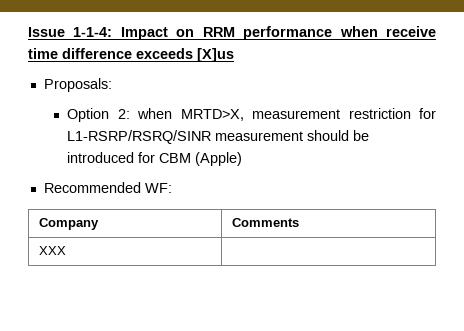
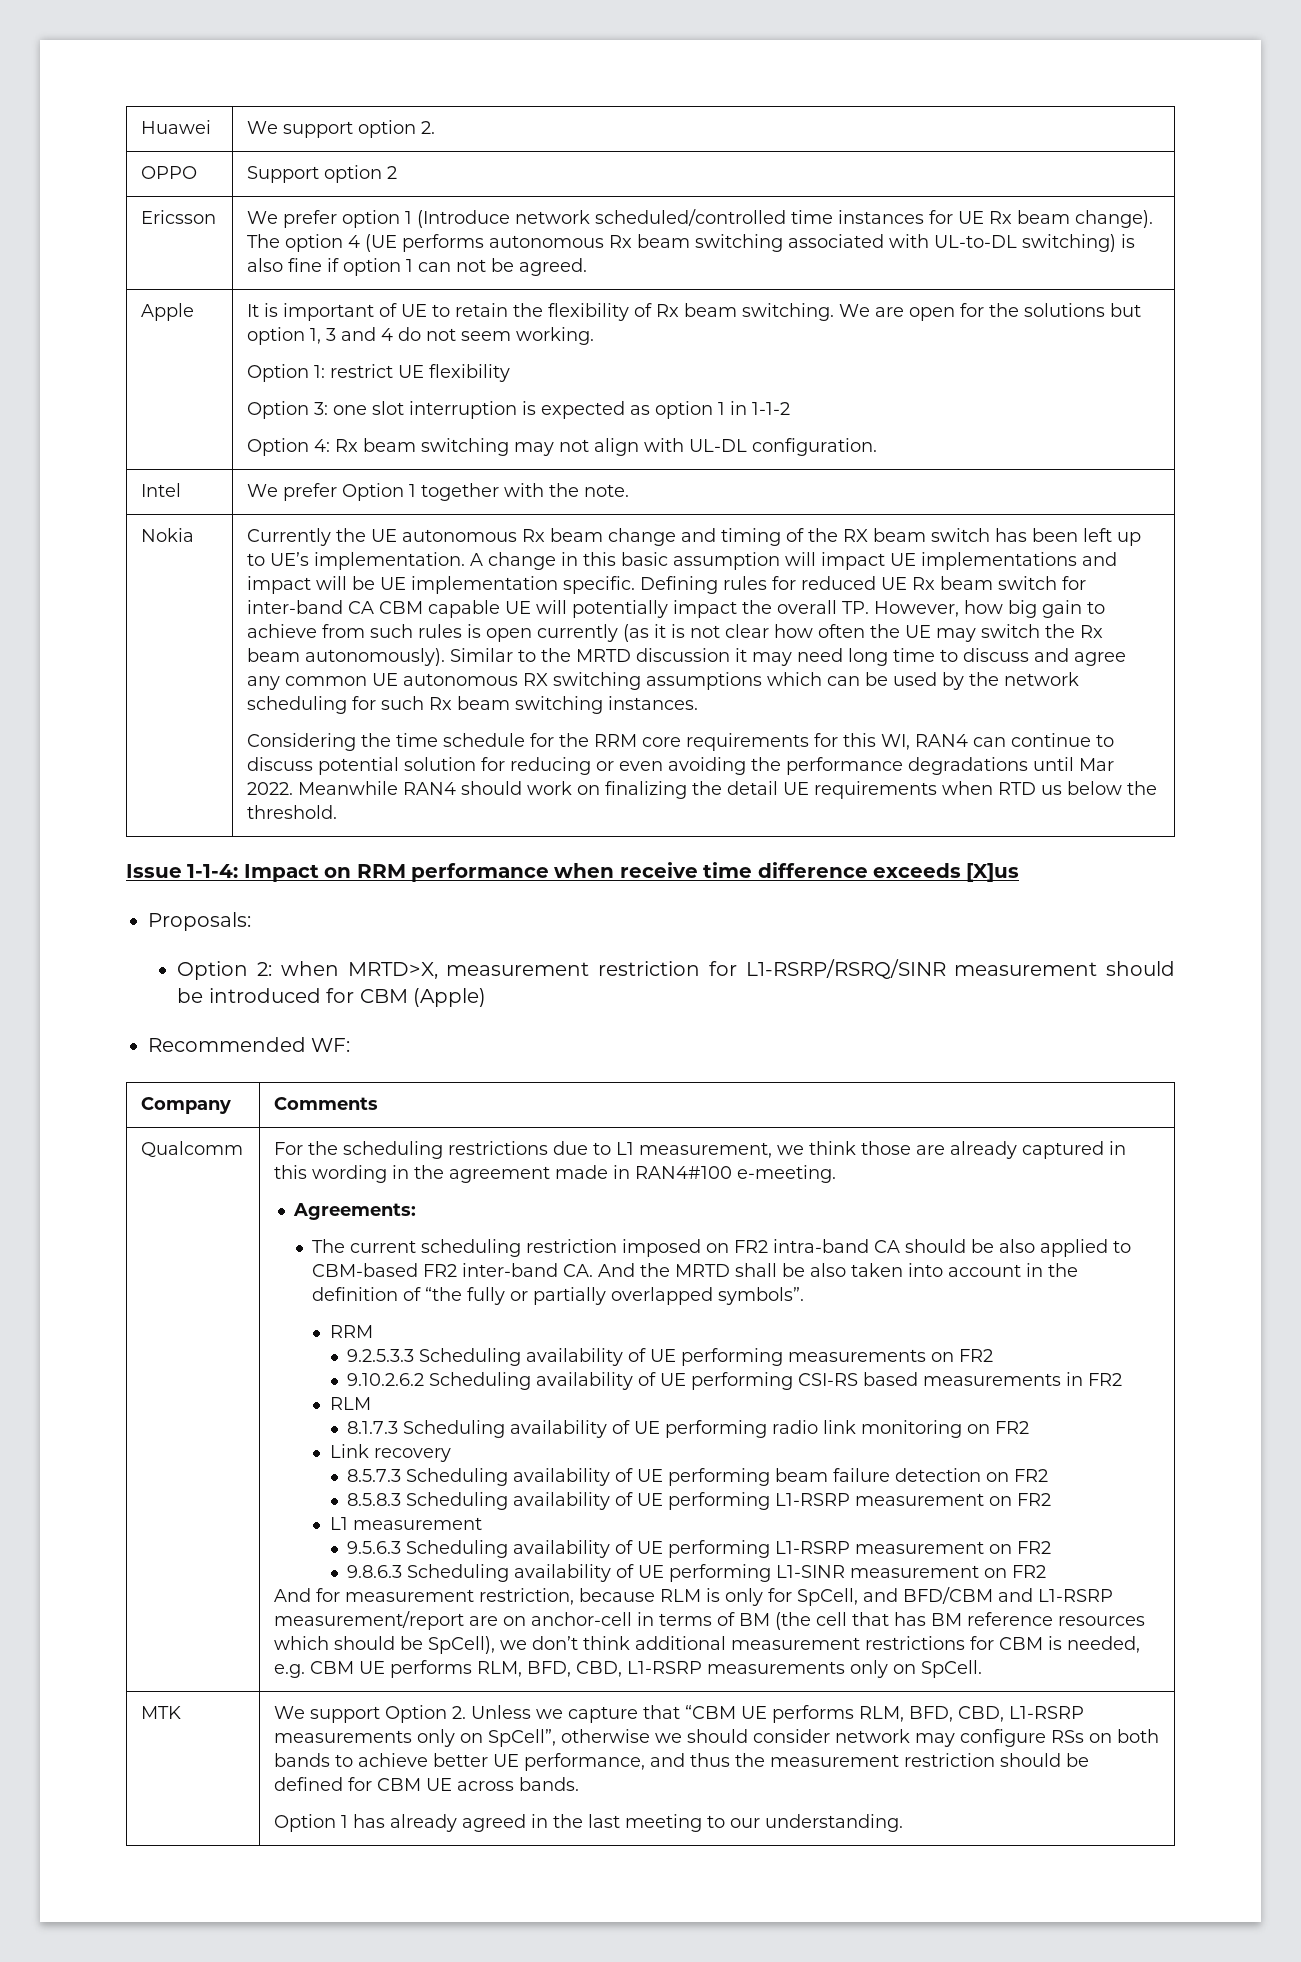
(28, 32) none -> [141,120,212,134] [247,120,436,138] [141,166,198,179] [247,165,398,183] [141,210,217,224] [247,209,1154,228] [247,234,1136,252] [247,258,588,276] [141,303,195,321] [247,303,1142,321] [247,327,595,345] [247,364,511,382] [247,401,791,419] [247,438,878,456] [141,483,182,497] [247,483,630,501] [141,528,195,542] [247,528,1142,546] [247,552,1118,570] [247,576,1087,594] [247,600,1106,618] [247,624,1104,642] [247,648,1127,666] [247,672,1080,690] [247,696,699,714] [247,733,1115,751] [247,757,1115,775] [247,781,1158,799] [247,805,338,819] Huawei | We support option 2. // OPPO | Support option 2 // Ericsson | We prefer option 1 (Introduce network scheduled/controlled time instances for UE Rx beam change). The option 4 (UE performs autonomous Rx beam switching associated with UL-to-DL switching) is also fine if option 1 can not be agreed. // Apple | It is important of UE to retain the flexibility of Rx beam switching. We are open for the solutions but option 1, 3 and 4 do not seem working. // Option 1: restrict UE flexibility // Option 3: one slot interruption is expected as option 1 in 1-1-2 // Option 4: Rx beam switching may not align with UL-DL configuration. // Intel | We prefer Option 1 together with the note. // Nokia | Currently the UE autonomous Rx beam change and timing of the RX beam switch has been left up to UE’s implementation. A change in this basic assumption will impact UE implementations and impact will be UE implementation specific. Defining rules for reduced UE Rx beam switch for inter-band CA CBM capable UE will potentially impact the overall TP. However, how big gain to achieve from such rules is open currently (as it is not clear how often the UE may switch the Rx beam autonomously). Similar to the MRTD discussion it may need long time to discuss and agree any common UE autonomous RX switching assumptions which can be used by the network scheduling for such Rx beam switching instances. // Considering the time schedule for the RRM core requirements for this WI, RAN4 can continue to discuss potential solution for reducing or even avoiding the performance degradations until Mar 2022. Meanwhile RAN4 should work on finalizing the detail UE requirements when RTD us below the threshold. //
[38,246,66,255] XXX | -> [141,1141,244,1158] [274,1141,1127,1159] [274,1165,837,1183] [293,1203,417,1220] [311,1239,1131,1257] [311,1263,1078,1277] [311,1287,804,1305] [329,1325,373,1338] [347,1348,994,1366] [347,1372,1123,1390] [329,1397,371,1410] [347,1420,1030,1438] [329,1444,451,1462] [347,1468,1049,1486] [347,1492,1052,1510] [329,1517,482,1530] [347,1540,1052,1558] [347,1564,1047,1582] [274,1587,1114,1606] [274,1611,1146,1630] [274,1636,1141,1654] [274,1660,983,1678] [141,1706,182,1719] [274,1705,1085,1723] [274,1729,1160,1747] [274,1753,1090,1771] [274,1777,580,1791] [274,1814,904,1832] Qualcomm | For the scheduling restrictions due to L1 measurement, we think those are already captured in this wording in the agreement made in RAN4#100 e-meeting. // Agreements: // The current scheduling restriction imposed on FR2 intra-band CA should be also applied to CBM-based FR2 inter-band CA. And the MRTD shall be also taken into account in the definition of “the fully or partially overlapped symbols”. // RRM // 9.2.5.3.3 Scheduling availability of UE performing measurements on FR2 // 9.10.2.6.2 Scheduling availability of UE performing CSI-RS based measurements in FR2 // RLM // 8.1.7.3 Scheduling availability of UE performing radio link monitoring on FR2 // Link recovery // 8.5.7.3 Scheduling availability of UE performing beam failure detection on FR2 // 8.5.8.3 Scheduling availability of UE performing L1-RSRP measurement on FR2 // L1 measurement // 9.5.6.3 Scheduling availability of UE performing L1-RSRP measurement on FR2 // 9.8.6.3 Scheduling availability of UE performing L1-SINR measurement on FR2 // And for measurement restriction, because RLM is only for SpCell, and BFD/CBM and L1-RSRP measurement/report are on anchor-cell in terms of BM (the cell that has BM reference resources which should be SpCell), we don’t think additional measurement restrictions for CBM is needed, e.g. CBM UE performs RLM, BFD, CBD, L1-RSRP measurements only on SpCell. // MTK | We support Option 2. Unless we capture that “CBM UE performs RLM, BFD, CBD, L1-RSRP measurements only on SpCell”, otherwise we should consider network may configure RSs on both bands to achieve better UE performance, and thus the measurement restriction should be defined for CBM UE across bands. // Option 1 has already agreed in the last meeting to our understanding.

